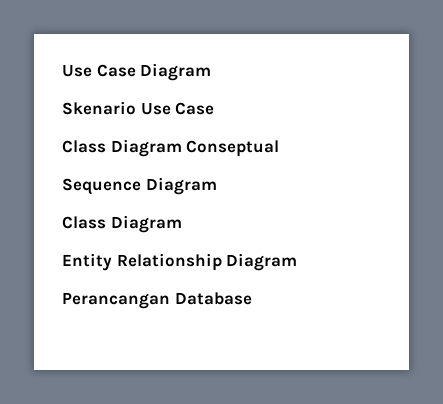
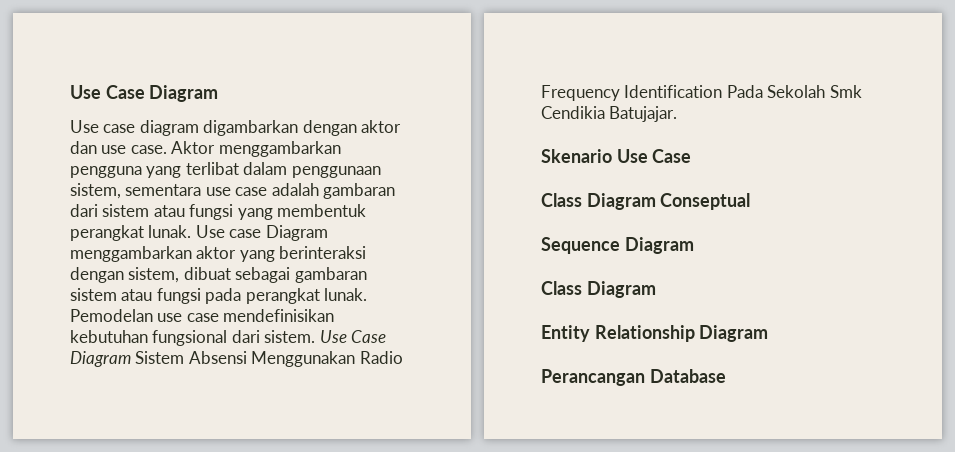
[62,63,212,81] Use Case Diagram -> [70,85,219,102] [70,120,402,136] [70,141,341,157] [70,162,381,178] [70,183,396,199] [70,204,367,220] [70,225,328,241] [70,246,367,262] [70,267,367,283] [70,288,368,304] [70,309,335,322] [70,330,387,346] [70,351,403,367] [541,85,862,101] [541,106,678,122] Use Case Diagram // Use case diagram digambarkan dengan aktor dan use case. Aktor menggambarkan pengguna yang terlibat dalam penggunaan sistem, sementara use case adalah gambaran dari sistem atau fungsi yang membentuk perangkat lunak. Use case Diagram menggambarkan aktor yang berinteraksi dengan sistem, dibuat sebagai gambaran sistem atau fungsi pada perangkat lunak. Pemodelan use case mendefinisikan kebutuhan fungsional dari sistem. Use Case Diagram Sistem Absensi Menggunakan Radio Frequency Identification Pada Sekolah Smk Cendikia Batujajar.

